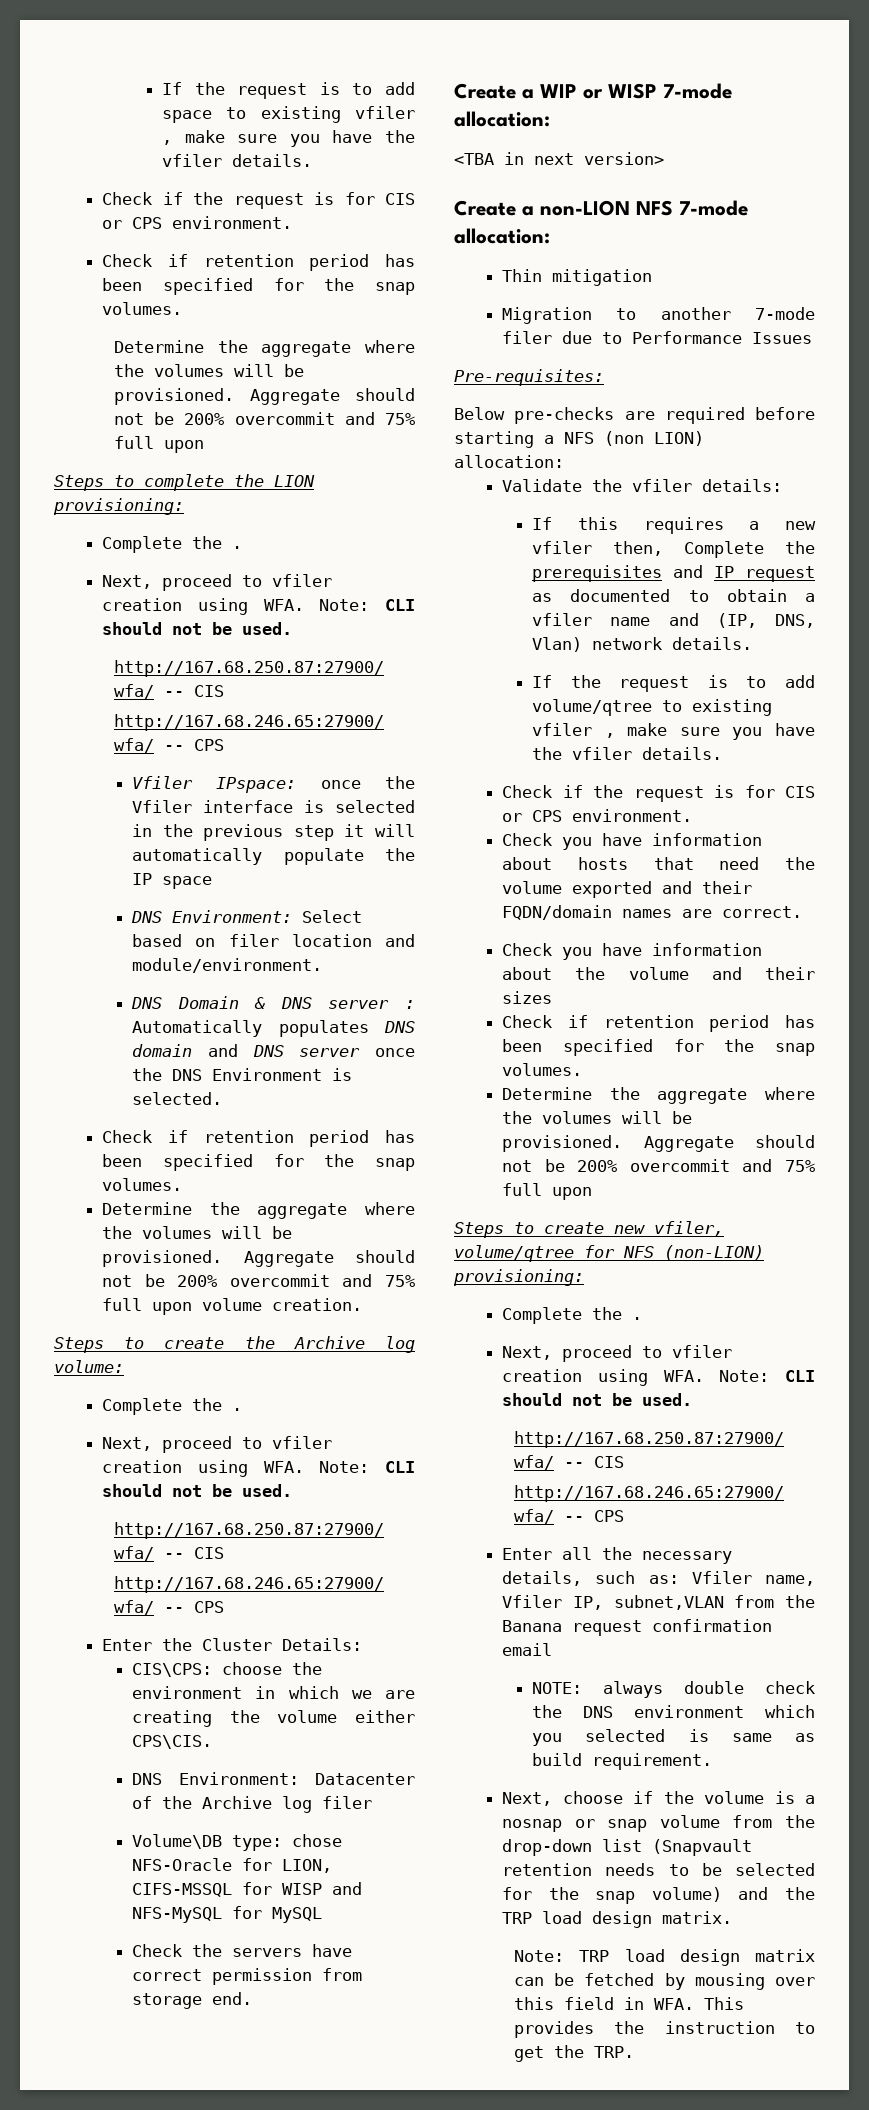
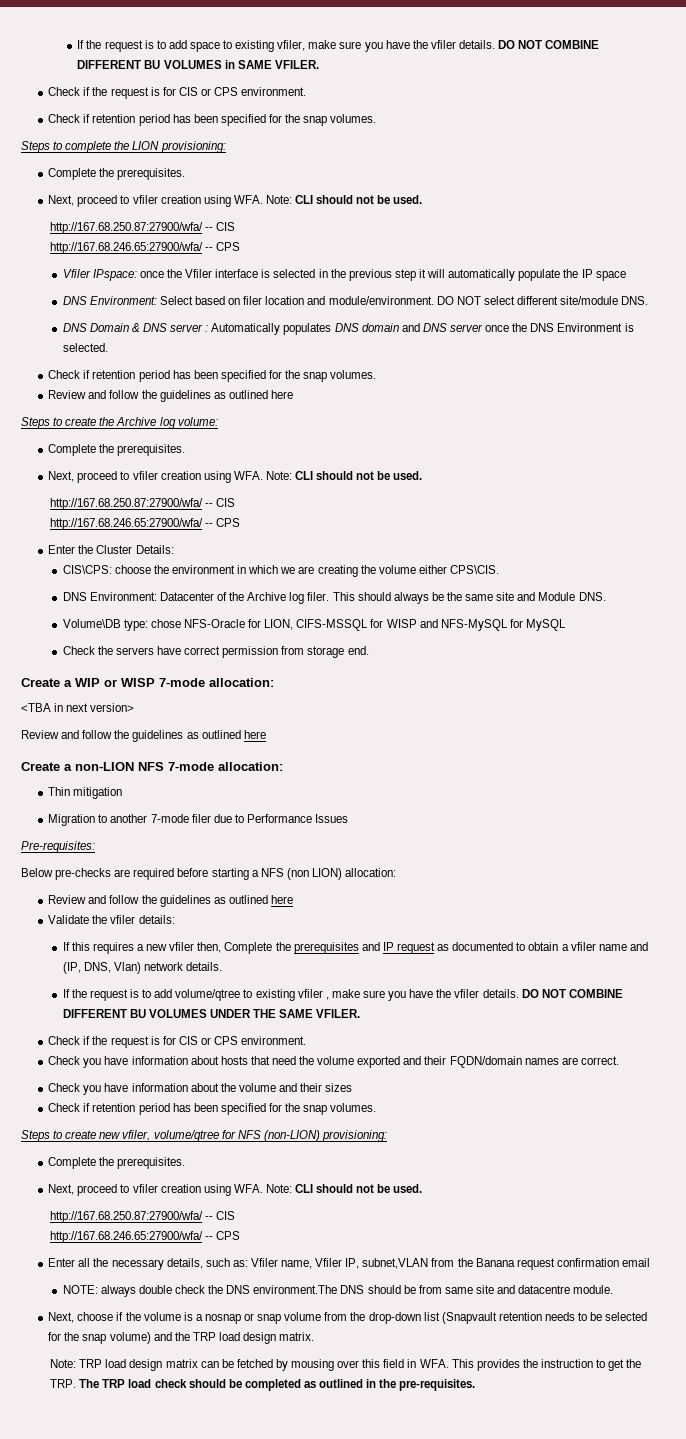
[355,106,415,119] [162,130,415,147] [162,154,313,167] vfiler , make sure you have the vfiler details. -> [277,40,600,52] [77,60,319,69] vfiler, make sure you have the vfiler details. DO NOT COMBINE DIFFERENT BU VOLUMES in SAME VFILER.
[114,340,415,357] [114,364,305,377] [114,388,415,405] [114,412,415,425] [114,436,205,453] // Determine the aggregate where the volumes will be provisioned. Aggregate should not be 200% overcommit and 75% full upon -> (377, 118) none
[232,546,243,549] . -> [117,168,186,180] prerequisites.
(323, 965) none -> [436,296,649,305] DO NOT select different site/module DNS.
[102,1202,415,1219] [102,1226,293,1239] [102,1250,415,1267] [102,1274,415,1287] [102,1298,363,1315] Determine the aggregate where the volumes will be provisioned. Aggregate should not be 200% overcommit and 75% full upon volume creation. -> [48,390,293,402] Review and follow the guidelines as outlined here
[232,1408,243,1411] . -> [117,444,186,456] prerequisites.
[322,1796,373,1809] filer -> [307,592,606,604] filer. This should always be the same site and Module DNS.
(664, 158) none -> [21,730,266,742] // Review and follow the guidelines as outlined here
(564, 461) none -> [48,895,293,907] // Review and follow the guidelines as outlined here
(723, 753) none -> [521,989,623,998] [62,1009,361,1018] DO NOT COMBINE DIFFERENT BU VOLUMES UNDER THE SAME VFILER.
[502,1087,815,1104] [502,1111,693,1124] [502,1135,815,1152] [502,1159,815,1172] [502,1183,593,1200] // Determine the aggregate where the volumes will be provisioned. Aggregate should not be 200% overcommit and 75% full upon -> (377, 1107) none
[632,1317,643,1320] . -> [117,1157,186,1169] prerequisites.
[634,1705,815,1718] [532,1729,815,1746] [532,1753,713,1770] environment which you selected is same as build requirement. -> [253,1285,614,1294] environment.The DNS should be from same site and datacentre module.
(635, 2052) none -> [79,1379,476,1391] The TRP load check should be completed as outlined in the pre-requisites.

